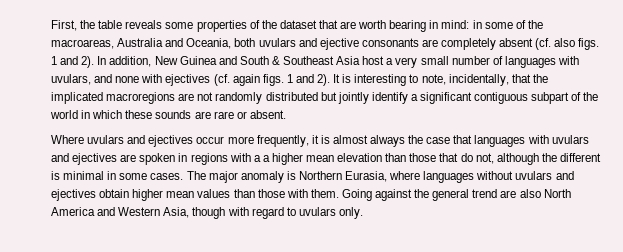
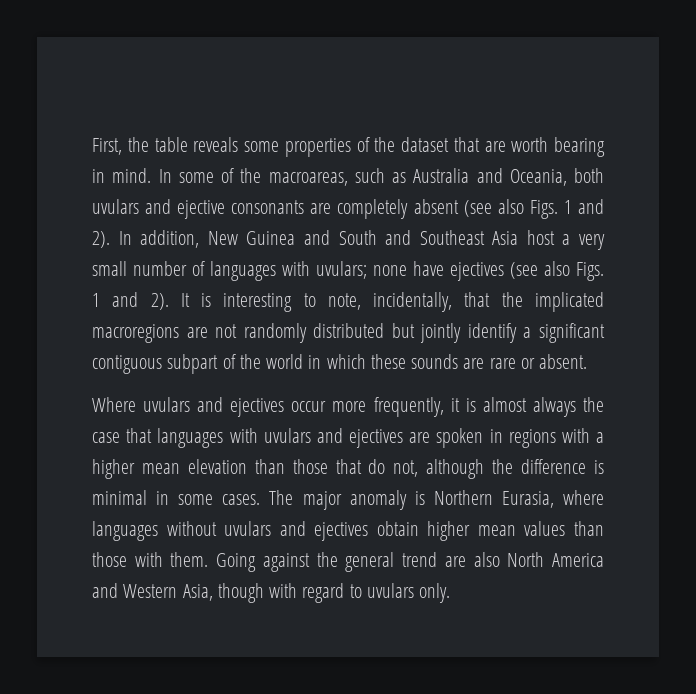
[441,20,482,29] mind: in -> [112,168,172,183] mind. In
(114, 44) none -> [354,168,406,183] such as
[535,38,600,50] (cf. also figs. -> [463,199,558,219] (see also Figs.
[271,56,280,65] & -> [385,230,412,245] and
[51,74,284,86] uvulars, and none with ejectives (cf. again figs. -> [316,261,604,281] uvulars; none have ejectives (see also Figs.
[262,155,270,162] a -> (604, 437) none
[559,153,601,162] different -> [521,459,587,474] difference

